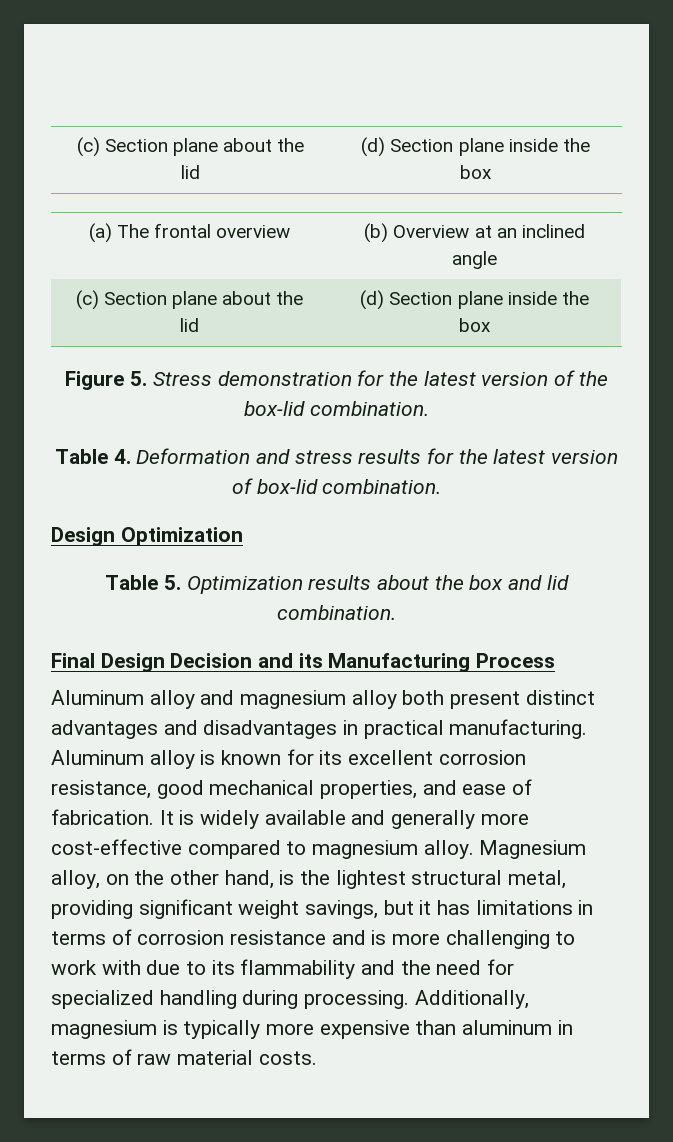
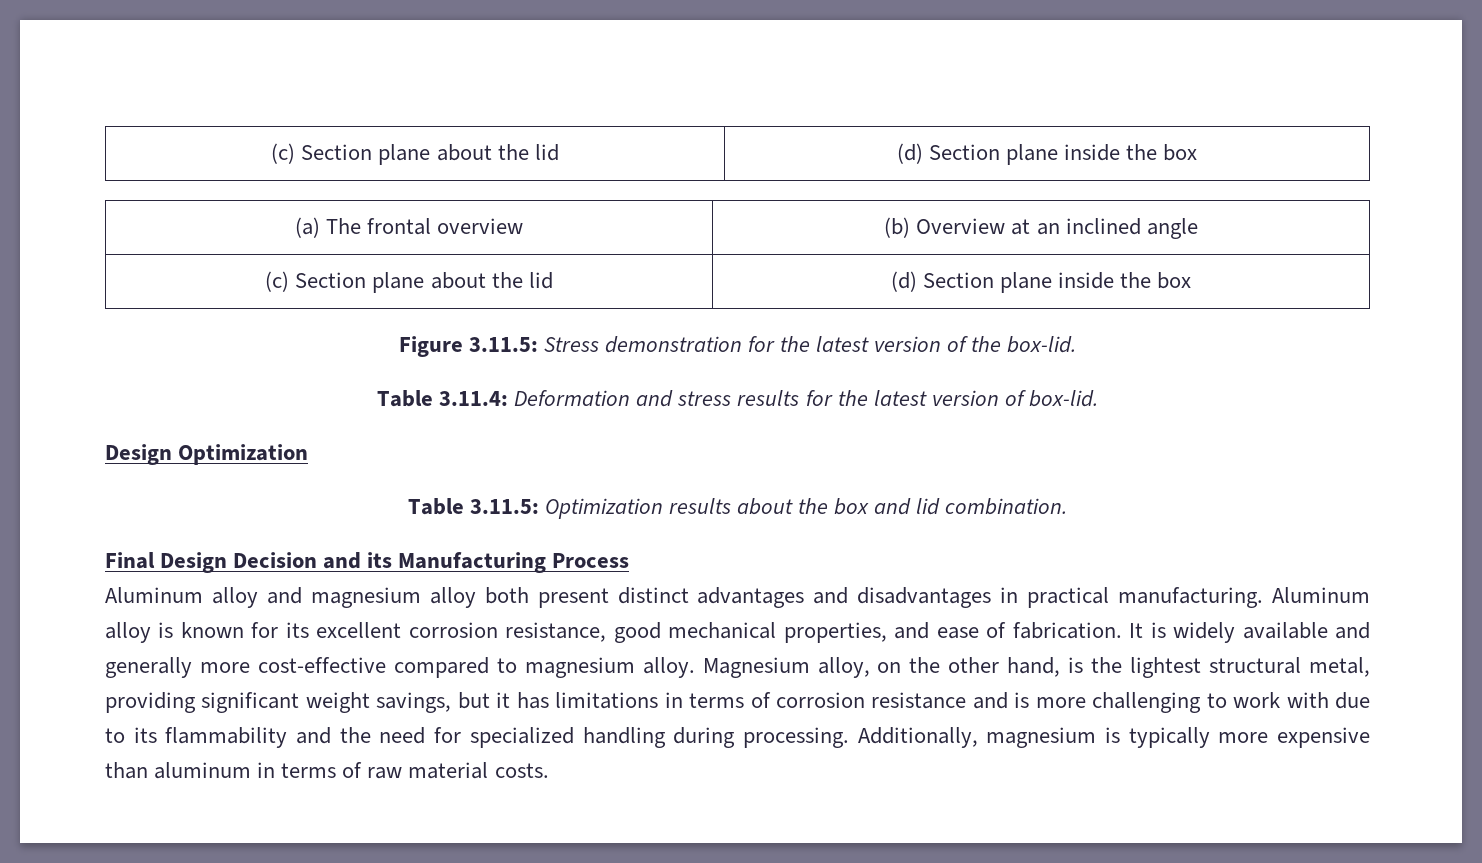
[130,371,148,386] 5. -> [468,337,538,352] 3.11.5:
[244,401,429,416] [54,449,131,464] box-lid combination. // Table 4. -> [1007,336,1077,353] [377,390,509,407] box-lid. // Table 3.11.4:
[256,479,442,494] box-lid combination. -> [1028,390,1098,407] box-lid.
[163,575,181,590] 5. -> [469,499,539,514] 3.11.5:

